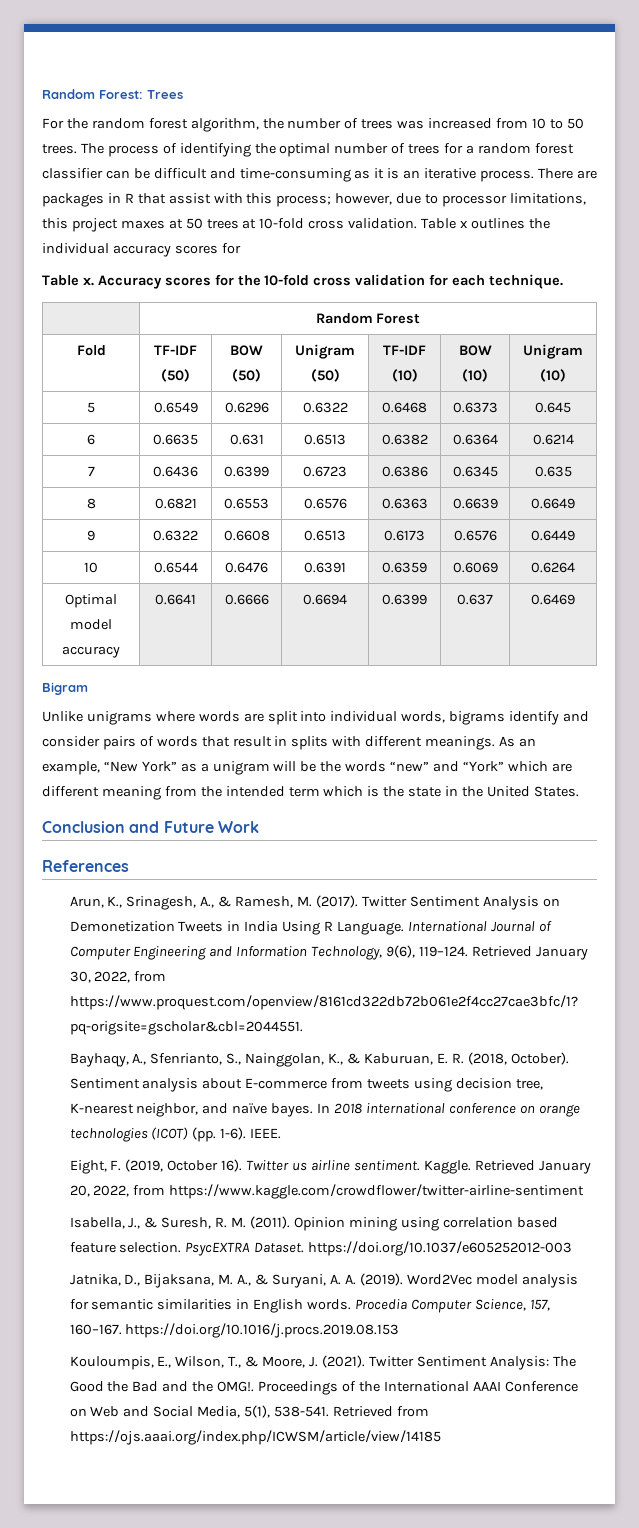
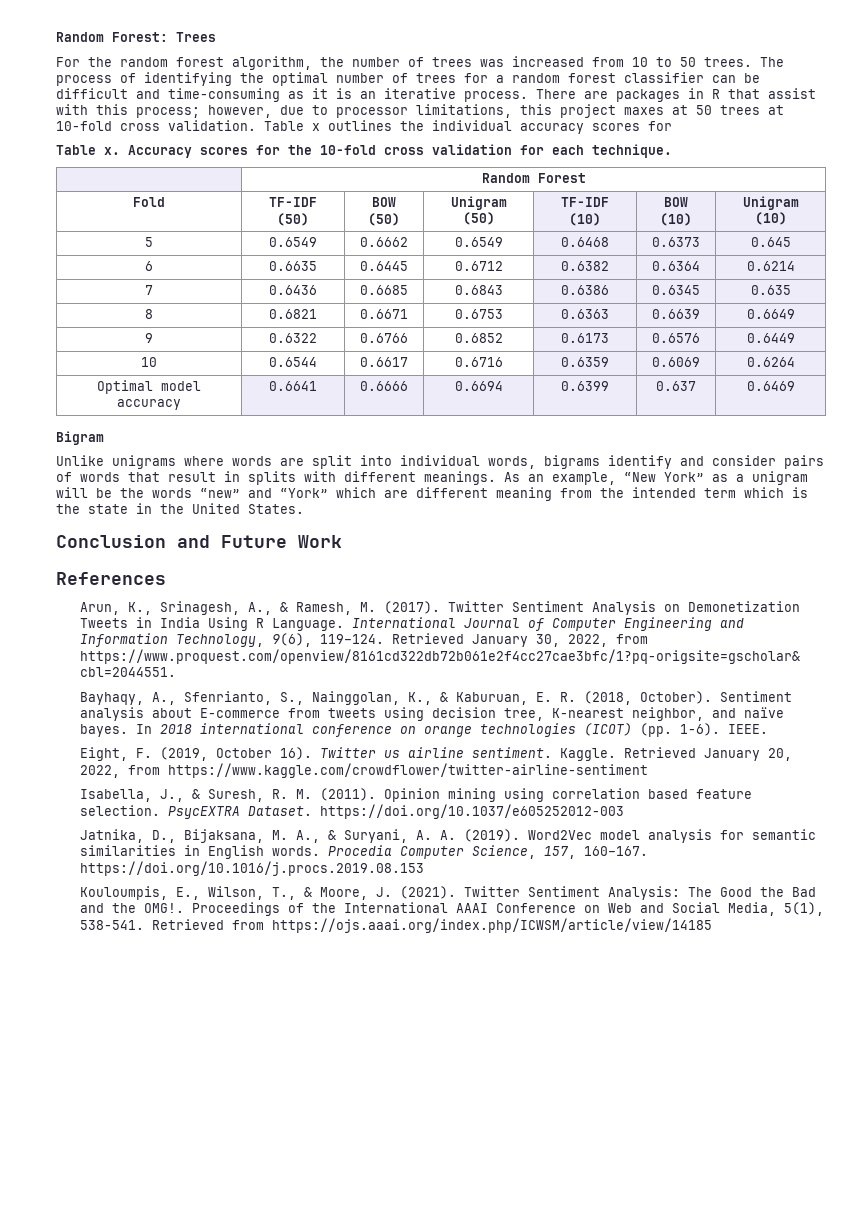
[224,402,269,413] [302,402,348,413] 0.6296 | 0.6322 -> [360,237,408,247] [454,237,503,247] 0.6662 | 0.6549
[229,434,264,445] [304,434,346,445] 0.631 | 0.6513 -> [360,261,408,271] [454,261,503,271] 0.6445 | 0.6712
[224,466,269,477] [303,466,347,477] 0.6399 | 0.6723 -> [360,285,408,295] [454,285,503,295] 0.6685 | 0.6843
[224,498,269,509] [303,498,347,509] 0.6553 | 0.6576 -> [360,309,408,319] [454,309,503,319] 0.6671 | 0.6753
[223,530,270,541] [304,530,346,541] 0.6608 | 0.6513 -> [360,333,408,343] [454,333,503,343] 0.6766 | 0.6852
[225,562,268,573] [304,562,346,573] 0.6476 | 0.6391 -> [360,357,408,367] [454,357,503,367] 0.6617 | 0.6716

